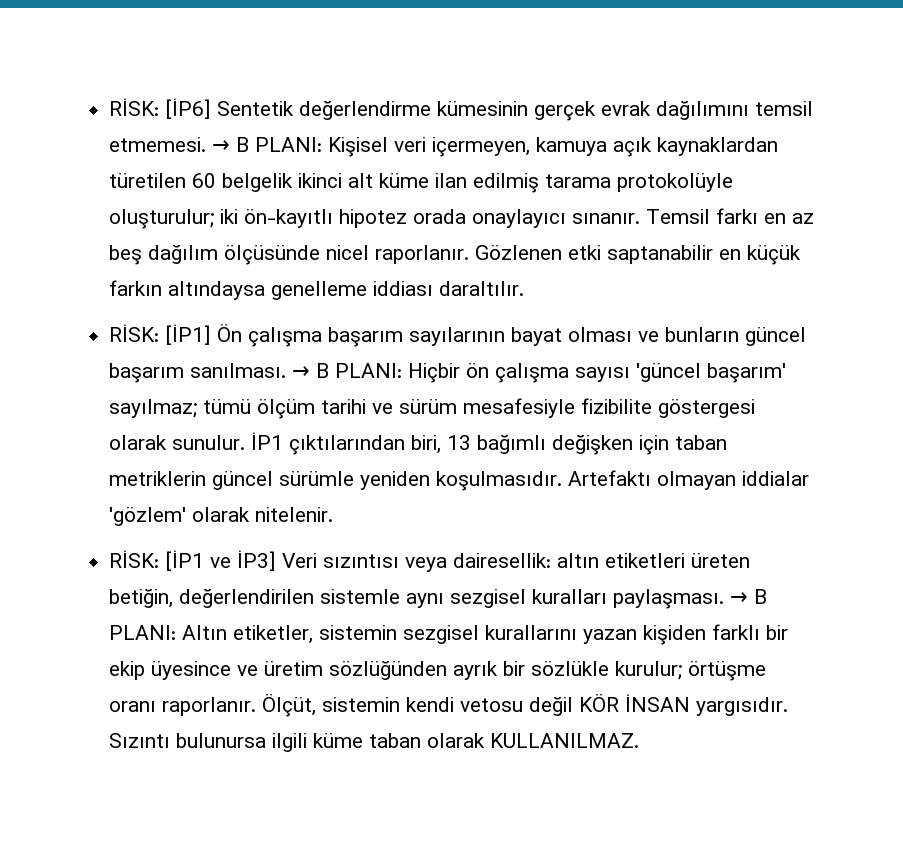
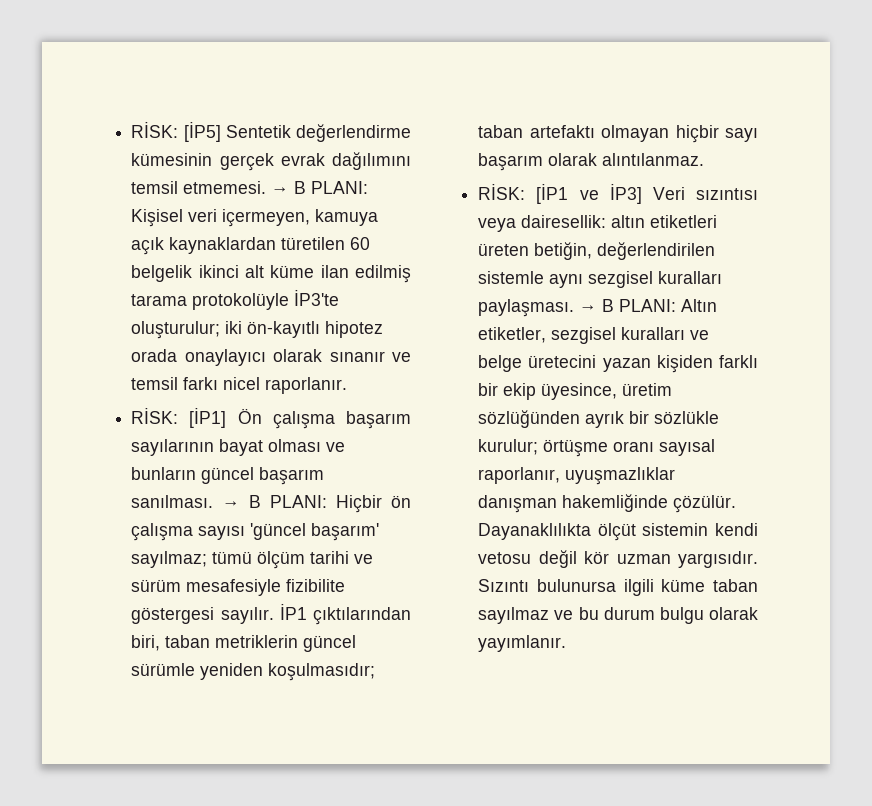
[109,98,212,119] RİSK: [İP6] -> [131,121,221,142] RİSK: [İP5]
(734, 182) none -> [294,289,340,306] İP3'te
[572,208,815,224] [109,245,802,265] [109,280,525,300] sınanır. Temsil farkı en az beş dağılım ölçüsünde nicel raporlanır. Gözlenen etki saptanabilir en küçük farkın altındaysa genelleme iddiası daraltılır. -> [273,349,411,362] [131,377,348,394] olarak sınanır ve temsil farkı nicel raporlanır.
[109,435,246,450] olarak sunulur. -> [220,607,274,624] sayılır.
[447,435,670,455] 13 bağımlı değişken için -> (161, 643) none
[436,470,810,491] [109,507,334,526] koşulmasıdır. Artefaktı olmayan iddialar 'gözlem' olarak nitelenir. -> [268,663,376,681] [478,125,758,143] [478,153,705,171] koşulmasıdır; taban artefaktı olmayan hiçbir sayı başarım olarak alıntılanmaz.
[319,625,578,644] sistemin sezgisel kurallarını -> [551,327,710,344] [478,355,597,372] sezgisel kuralları ve belge üretecini
[151,661,259,680] üyesince ve -> [541,383,618,400] üyesince,
[162,694,317,717] raporlanır. Ölçüt, -> [659,439,716,456] [478,467,676,485] [478,494,737,513] [478,523,636,541] sayısal raporlanır, uyuşmazlıklar danışman hakemliğinde çözülür. Dayanaklılıkta ölçüt
[579,694,691,712] KÖR İNSAN -> [584,551,671,564] kör uzman
[427,733,640,748] olarak KULLANILMAZ. -> [478,607,758,624] [478,635,567,652] sayılmaz ve bu durum bulgu olarak yayımlanır.

